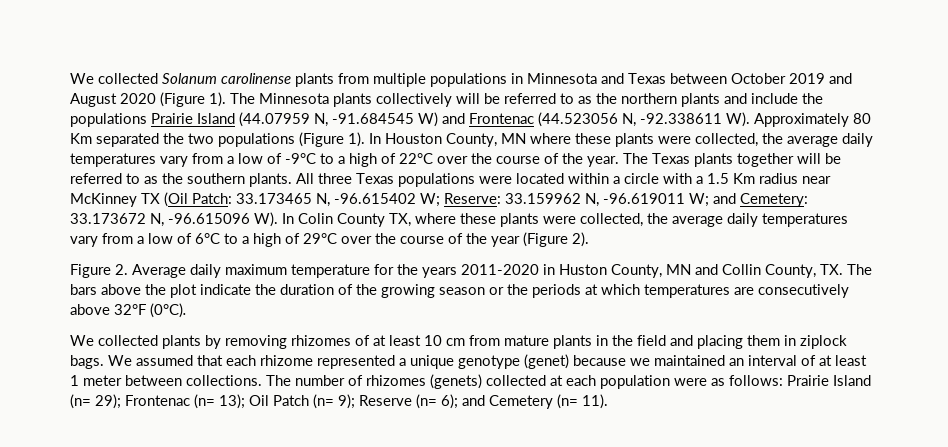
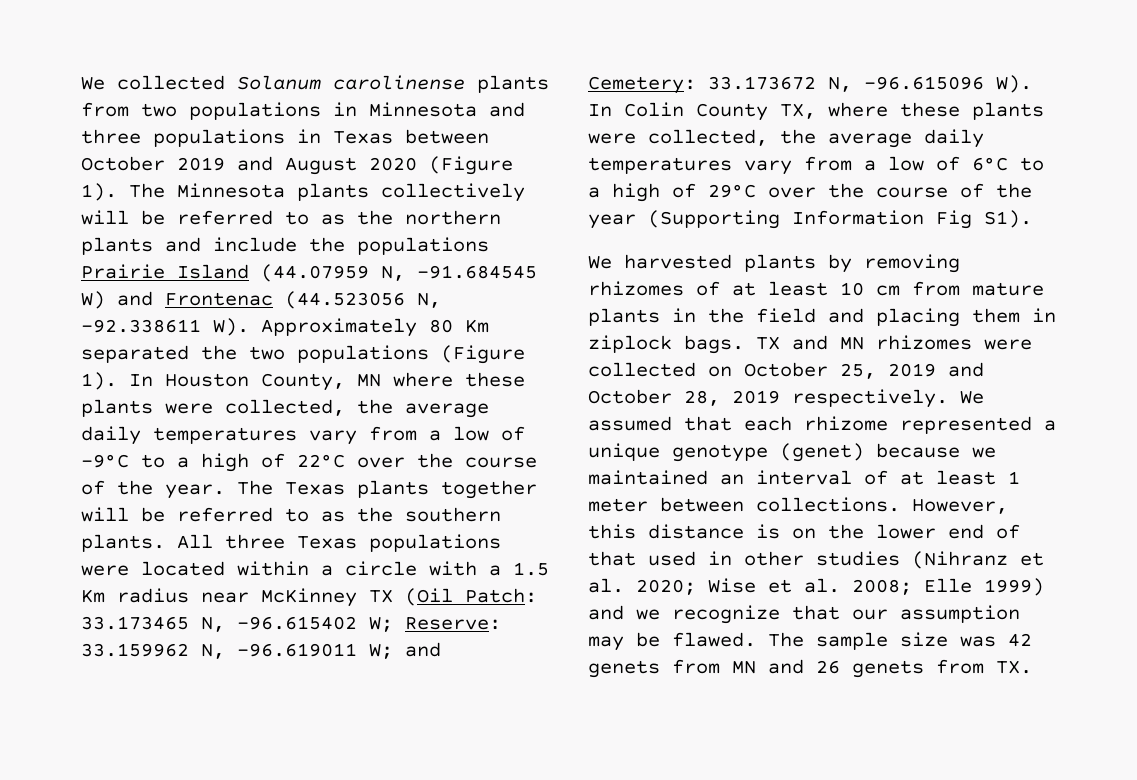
[373,73,426,87] multiple -> [141,103,177,117] two
(624, 78) none -> [81,129,321,147] three populations in
[523,232,589,247] [70,264,872,278] [70,284,849,298] [70,303,187,318] [70,335,158,346] (Figure 2). // Figure 2. Average daily maximum temperature for the years 2011-2020 in Huston County, MN and Collin County, TX. The bars above the plot indicate the duration of the growing season or the periods at which temperatures are consecutively above 32°F (0°C). // We collected -> [648,210,1032,229] [588,254,732,269] (Supporting Information Fig S1). // We harvested
(104, 362) none -> [756,335,1032,350] [588,362,984,379] [588,389,948,408] TX and MN rhizomes were collected on October 25, 2019 and October 28, 2019 respectively.
[266,374,871,389] [70,394,608,409] The number of rhizomes (genets) collected at each population were as follows: Prairie Island (n= 29); Frontenac (n= 13); Oil Patch (n= 9); Reserve (n= 6); and Cemetery (n= 11). -> [912,499,1008,514] [588,524,1020,539] [588,551,1044,569] [588,578,1044,596] [588,605,1020,624] [588,632,1032,651] [588,659,1032,678] However, this distance is on the lower end of that used in other studies (Nihranz et al. 2020; Wise et al. 2008; Elle 1999) and we recognize that our assumption may be flawed. The sample size was 42 genets from MN and 26 genets from TX.

